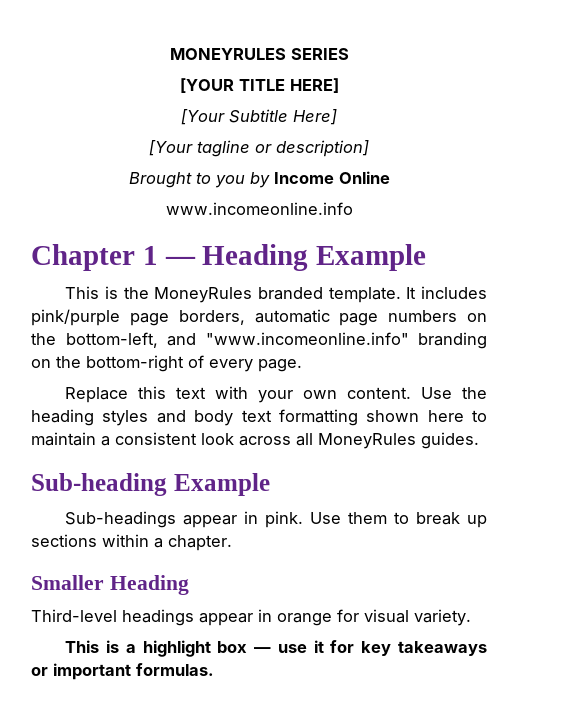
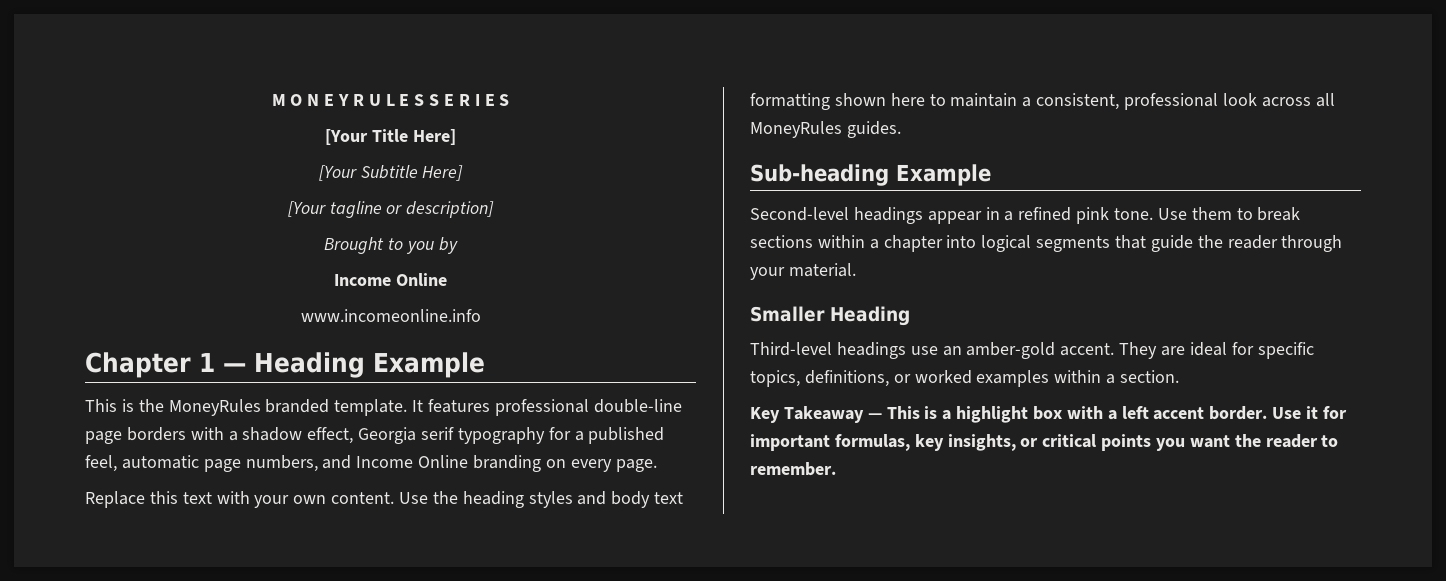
[169,48,349,60] [179,78,339,93] MONEYRULES SERIES // [YOUR TITLE HERE] -> [271,94,510,106] [325,129,456,145] M O N E Y R U L E S S E R I E S // [Your Title Here]
(270, 180) none -> (458, 245) //
[421,286,487,299] [31,309,487,326] [31,332,487,349] [31,355,204,372] includes pink/purple page borders, automatic page numbers on the bottom-left, and "www.incomeonline.info" branding on the bottom-right of -> [428,399,682,416] [85,427,665,444] [85,455,566,472] features professional double-line page borders with a shadow effect, Georgia serif typography for a published feel, automatic page numbers, and Income Online branding on
[115,432,197,445] consistent -> [1036,93,1219,110] consistent, professional
[65,511,304,528] Sub-headings appear in pink. -> [750,207,1154,224] Second-level headings appear in a refined pink tone.
[467,515,488,528] up -> (1301, 214) none
[168,535,232,551] [31,575,189,595] [31,609,471,626] chapter. // Smaller Heading // Third-level headings appear in orange for visual variety. // -> [883,235,1343,252] [750,263,856,280] [750,306,910,326] [750,342,1314,359] [750,370,1180,387] [750,406,882,423] chapter into logical segments that guide the reader through your material. // Smaller Heading // Third-level headings use an amber-gold accent. They are ideal for specific topics, definitions, or worked examples within a section. // Key Takeaway —
[254,640,487,656] [31,663,214,680] — use it for key takeaways or important formulas. -> [1066,406,1347,420] [750,434,1339,451] [750,462,836,476] with a left accent border. Use it for important formulas, key insights, or critical points you want the reader to remember.

